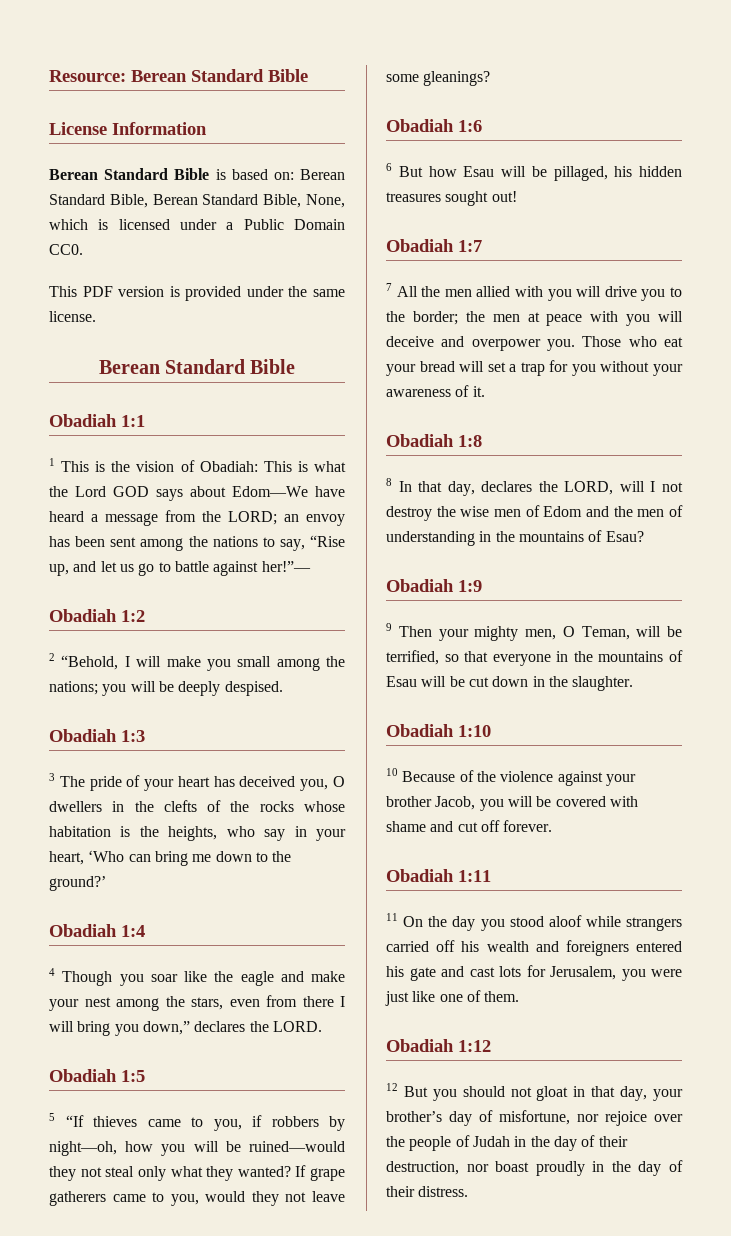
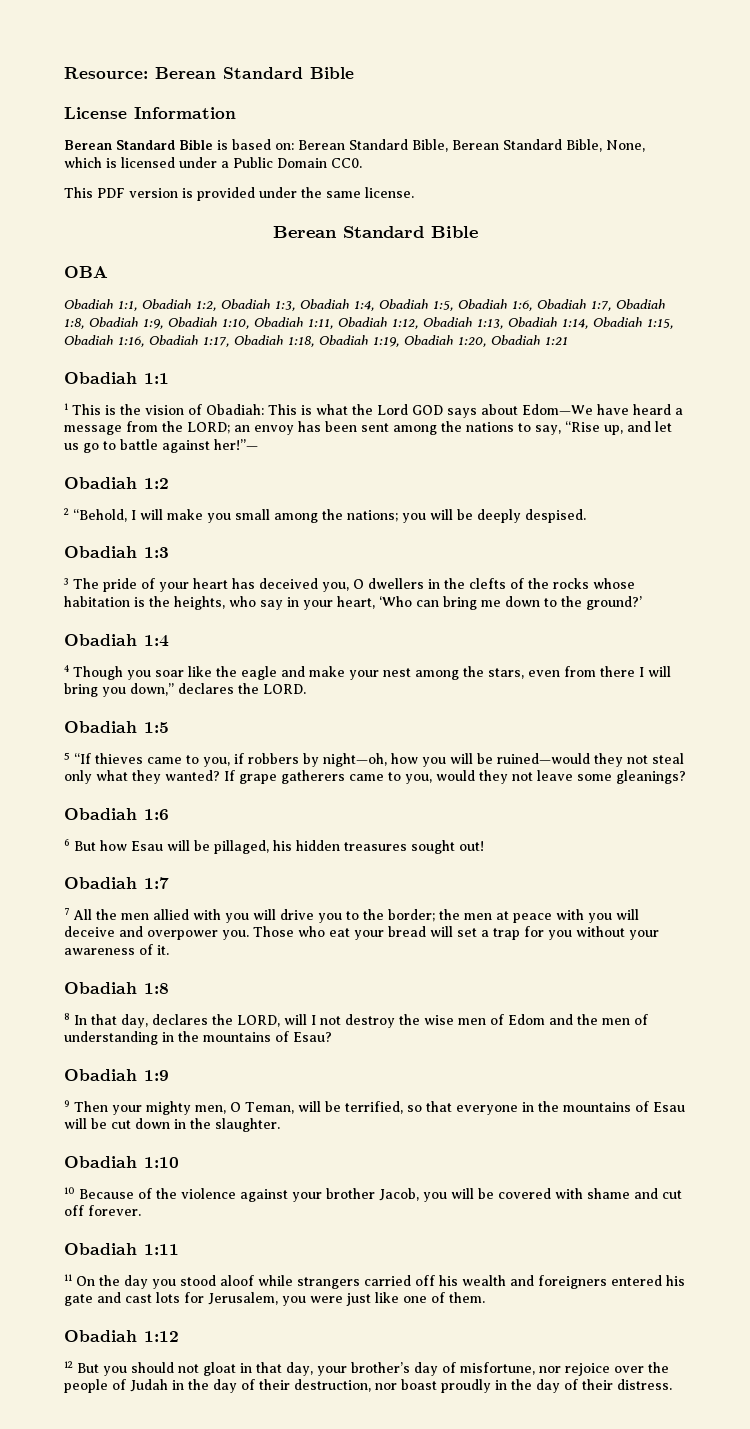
(296, 366) none -> [64,266,108,278] [64,299,666,311] [64,317,674,329] [64,335,568,347] // OBA // Obadiah 1:1, Obadiah 1:2, Obadiah 1:3, Obadiah 1:4, Obadiah 1:5, Obadiah 1:6, Obadiah 1:7, Obadiah 1:8, Obadiah 1:9, Obadiah 1:10, Obadiah 1:11, Obadiah 1:12, Obadiah 1:13, Obadiah 1:14, Obadiah 1:15, Obadiah 1:16, Obadiah 1:17, Obadiah 1:18, Obadiah 1:19, Obadiah 1:20, Obadiah 1:21

